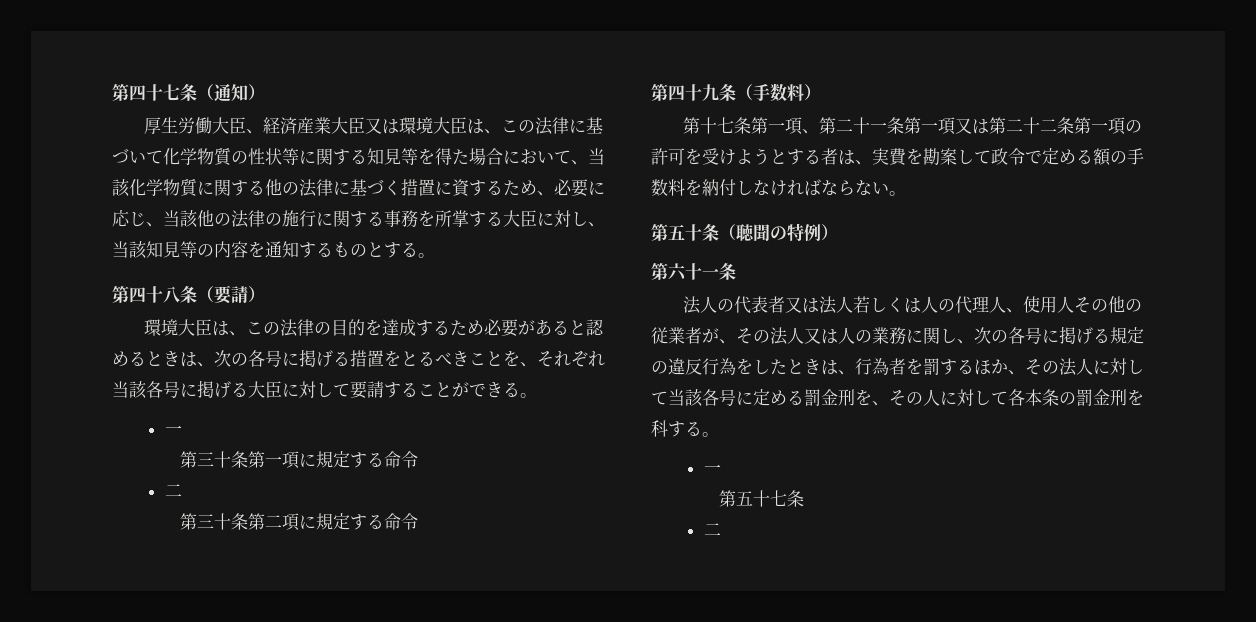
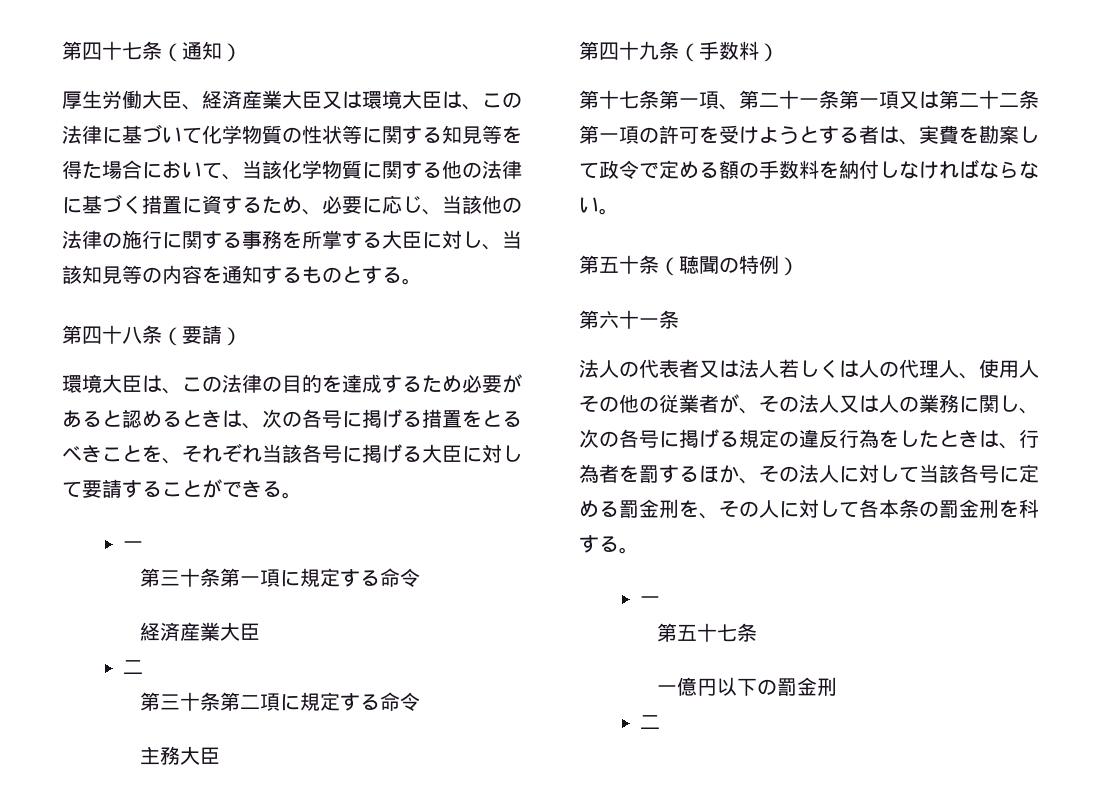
(418, 459) none -> [140,622,261,641] // 経済産業大臣
(418, 521) none -> [140,746,221,765] // 主務大臣
(804, 498) none -> [657,677,838,696] // 一億円以下の罰金刑

